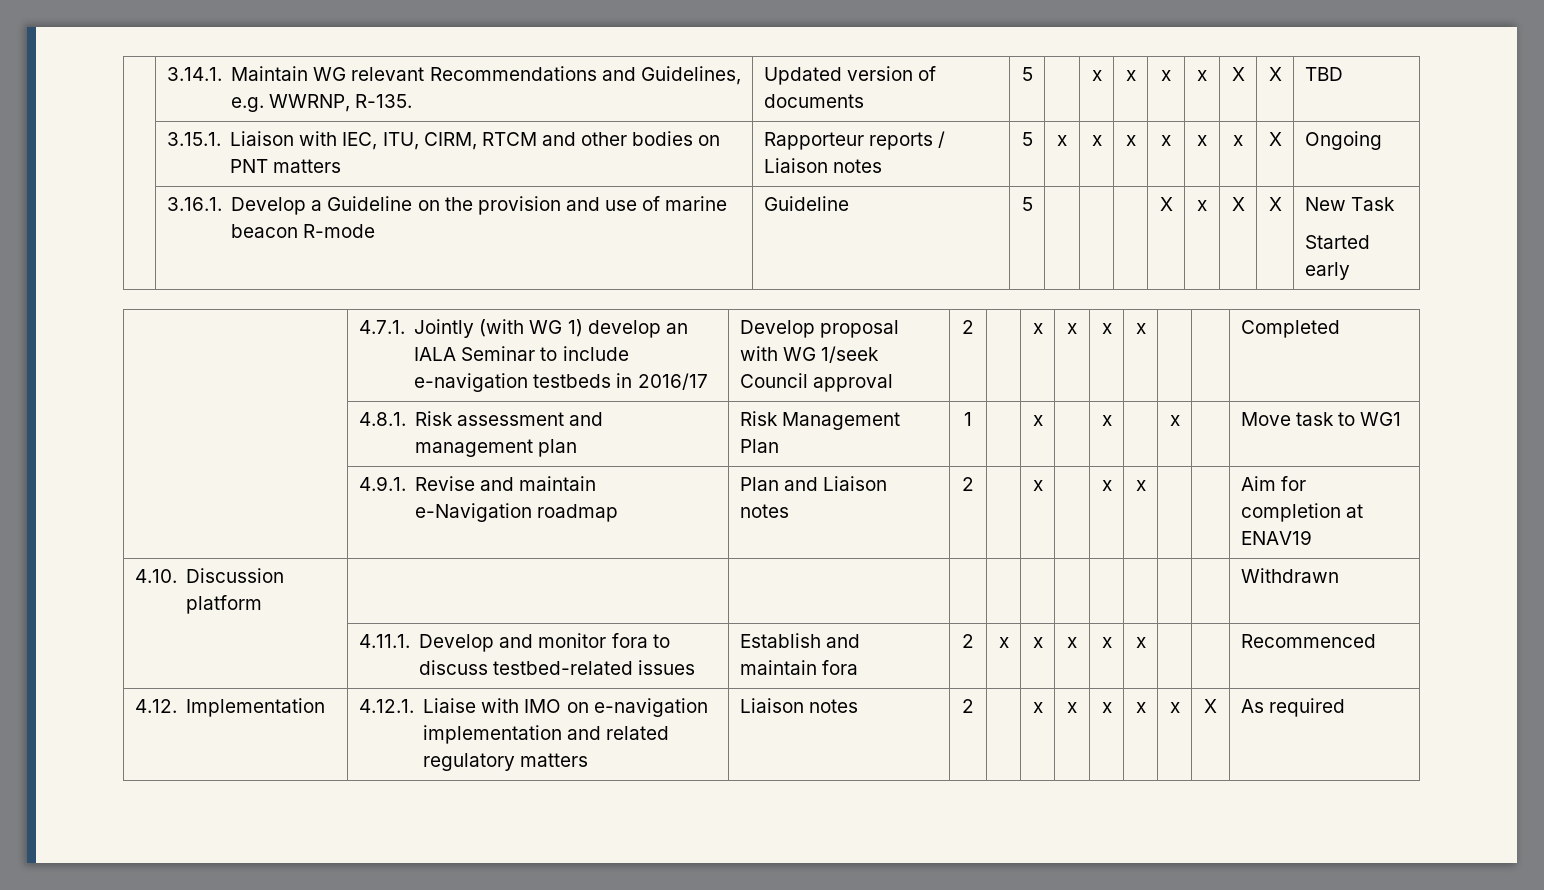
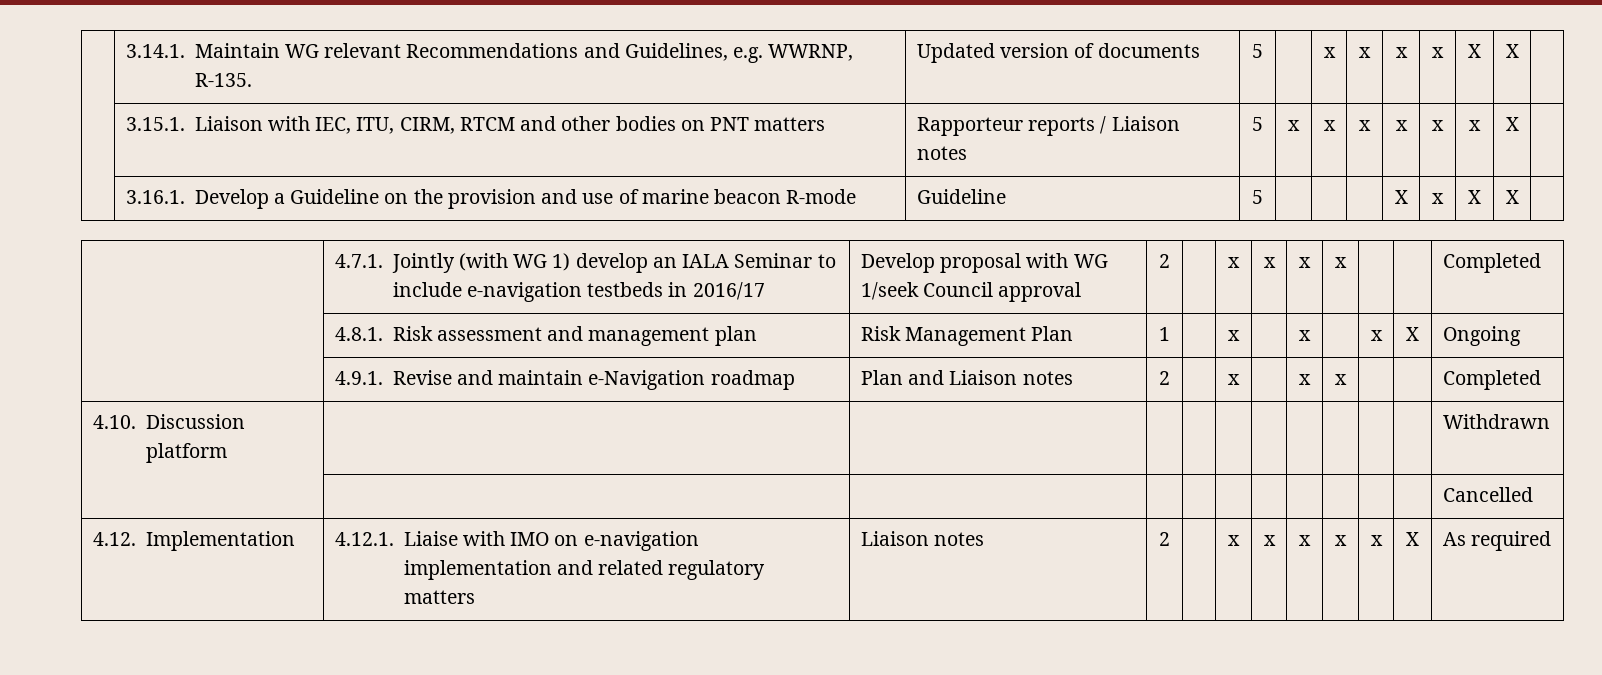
[1304,67,1343,81] TBD -> (1519, 51) none
[1304,131,1382,150] Ongoing -> (1519, 124) none
[1304,197,1395,211] [1304,235,1370,249] [1304,262,1350,280] New Task // Started early -> (1519, 197) none
[1240,412,1402,426] | Move task to WG1 -> [1406,327,1419,341] [1442,326,1521,346] X | Ongoing
[1240,476,1306,491] [1240,503,1363,522] [1240,530,1312,545] Aim for completion at ENAV19 -> [1442,370,1541,390] Completed
[358,633,670,652] [419,660,696,675] [739,633,860,648] [739,660,858,675] [962,634,974,648] [998,637,1009,648] [1032,637,1043,648] [1067,637,1077,648] [1101,637,1112,648] [1135,637,1146,648] [1240,634,1376,648] 4.11.1. Develop and monitor fora to discuss testbed-related issues | Establish and maintain fora | 2 | x | x | x | x | x | | | Recommenced -> [1442,487,1533,502] | | | | | | | | | | Cancelled

